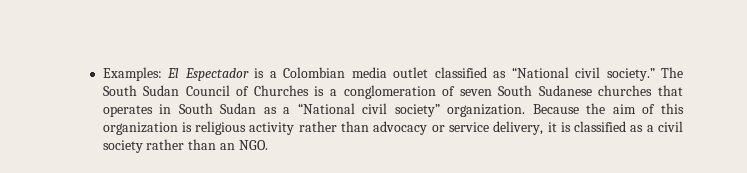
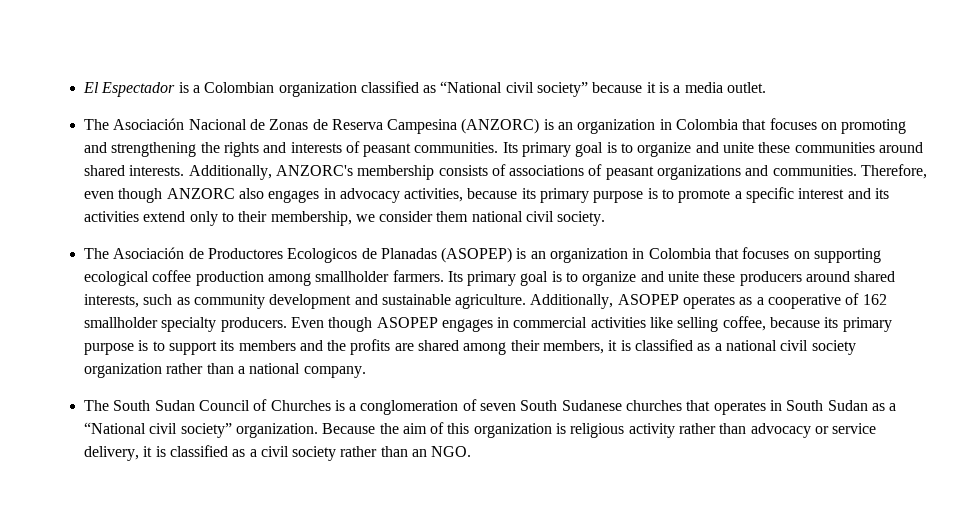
[102,67,162,81] Examples: -> (82, 87) none
[351,67,429,78] media outlet -> [278,82,357,97] organization
[606,68,655,81] society.” -> [537,82,767,97] [83,118,907,134] [83,141,924,157] [83,164,928,180] [83,187,890,203] [83,211,606,226] [83,247,882,263] [83,270,896,286] [83,293,887,309] [83,316,892,332] [83,339,856,355] [83,363,366,378] society” because it is a media outlet. // The Asociación Nacional de Zonas de Reserva Campesina (ANZORC) is an organization in Colombia that focuses on promoting and strengthening the rights and interests of peasant communities. Its primary goal is to organize and unite these communities around shared interests. Additionally, ANZORC's membership consists of associations of peasant organizations and communities. Therefore, even though ANZORC also engages in advocacy activities, because its primary purpose is to promote a specific interest and its activities extend only to their membership, we consider them national civil society. // The Asociación de Productores Ecologicos de Planadas (ASOPEP) is an organization in Colombia that focuses on supporting ecological coffee production among smallholder farmers. Its primary goal is to organize and unite these producers around shared interests, such as community development and sustainable agriculture. Additionally, ASOPEP operates as a cooperative of 162 smallholder specialty producers. Even though ASOPEP engages in commercial activities like selling coffee, because its primary purpose is to support its members and the profits are shared among their members, it is classified as a national civil society organization rather than a national company. //

